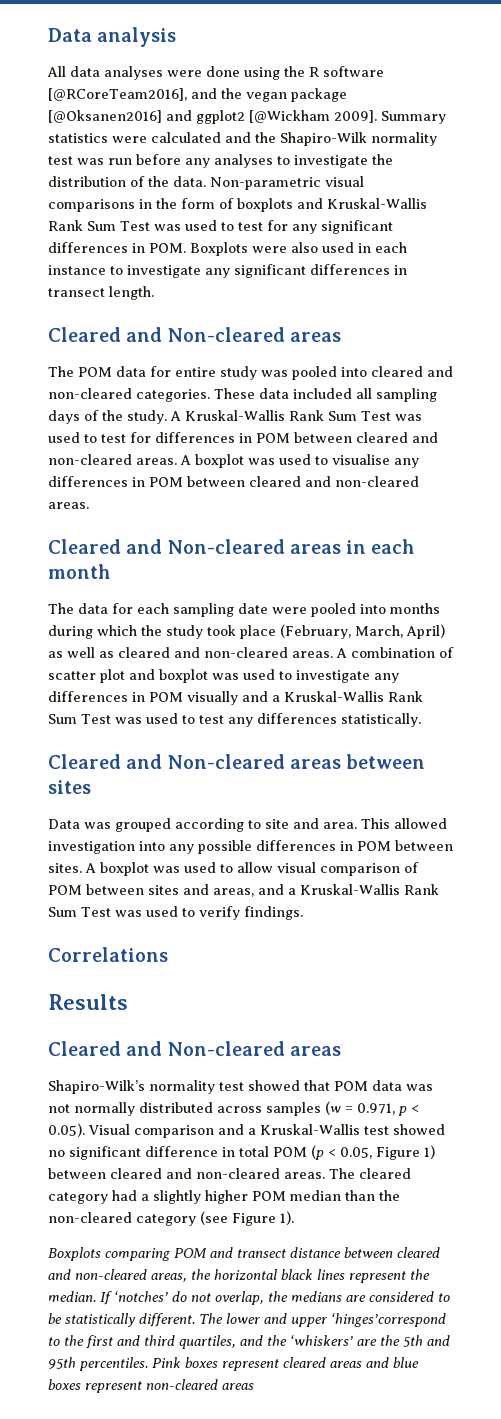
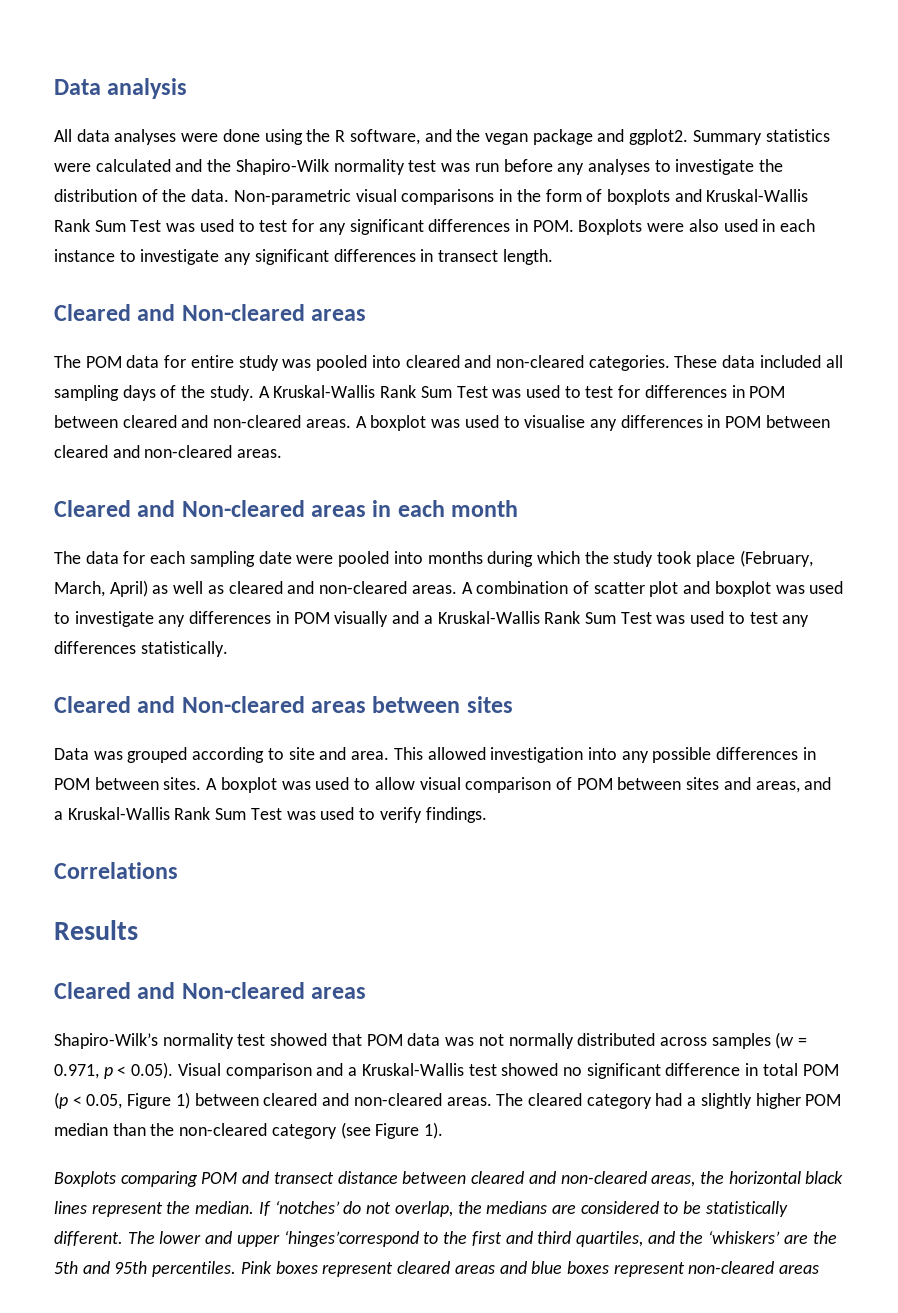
[323,66,384,77] [48,88,187,101] software [@RCoreTeam2016], -> [349,129,420,145] software,
[48,110,377,124] [@Oksanen2016] and ggplot2 [@Wickham 2009]. -> [597,129,689,145] and ggplot2.

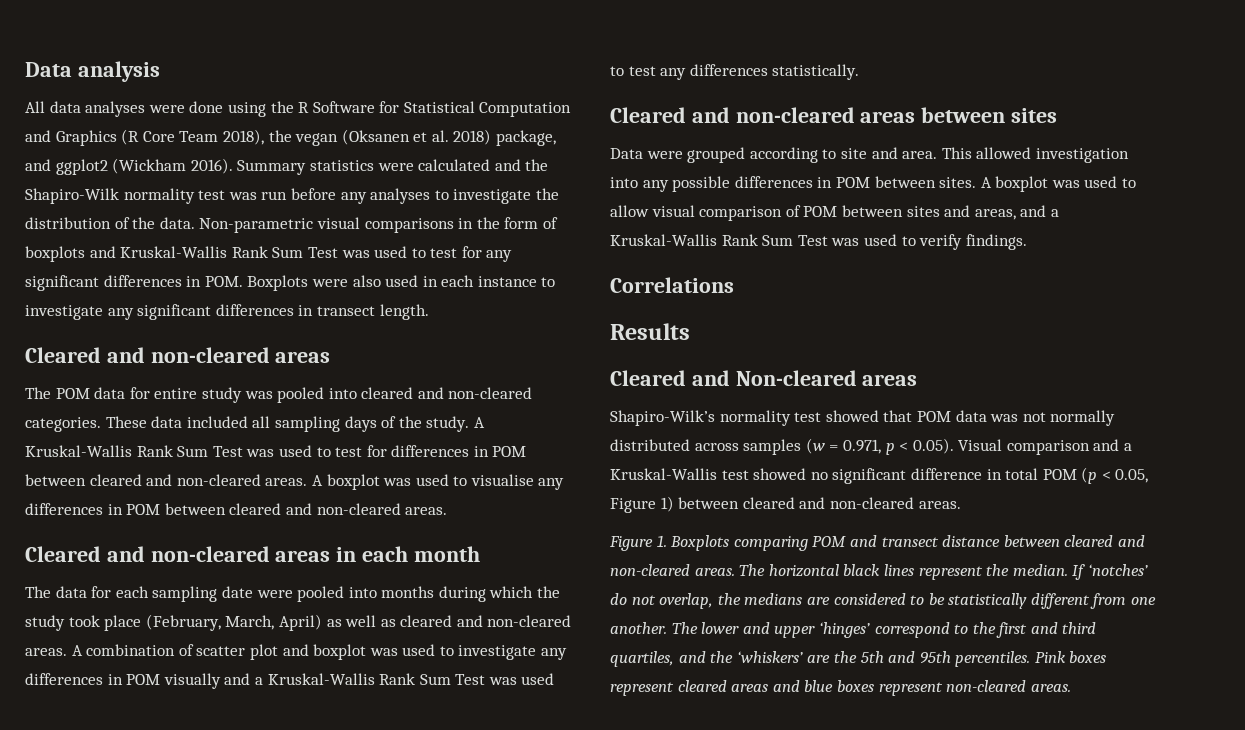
[349,129,689,145] software, and the vegan package and ggplot2. -> [312,101,572,117] [25,129,557,146] [25,158,233,175] Software for Statistical Computation and Graphics (R Core Team 2018), the vegan (Oksanen et al. 2018) package, and ggplot2 (Wickham 2016).
[181,304,305,321] Non-cleared -> [150,347,270,363] non-cleared
[181,500,305,517] Non-cleared -> [150,546,270,562] non-cleared
[181,696,305,713] Non-cleared -> [735,107,855,123] non-cleared
[93,751,123,760] was -> [646,151,683,159] were
[496,1093,842,1109] [54,1122,444,1139] The cleared category had a slightly higher POM median than the non-cleared category (see Figure 1). // -> [609,535,667,551] // Figure 1.
[651,1171,724,1187] areas, the -> [694,564,766,576] areas. The
[54,1231,123,1246] different. -> [1030,593,1157,609] [610,622,667,634] different from one another.
[283,1231,419,1247] ‘hinges’correspond -> [818,622,950,638] ‘hinges’ correspond
[779,1265,820,1274] areas -> [1030,684,1071,692] areas.

